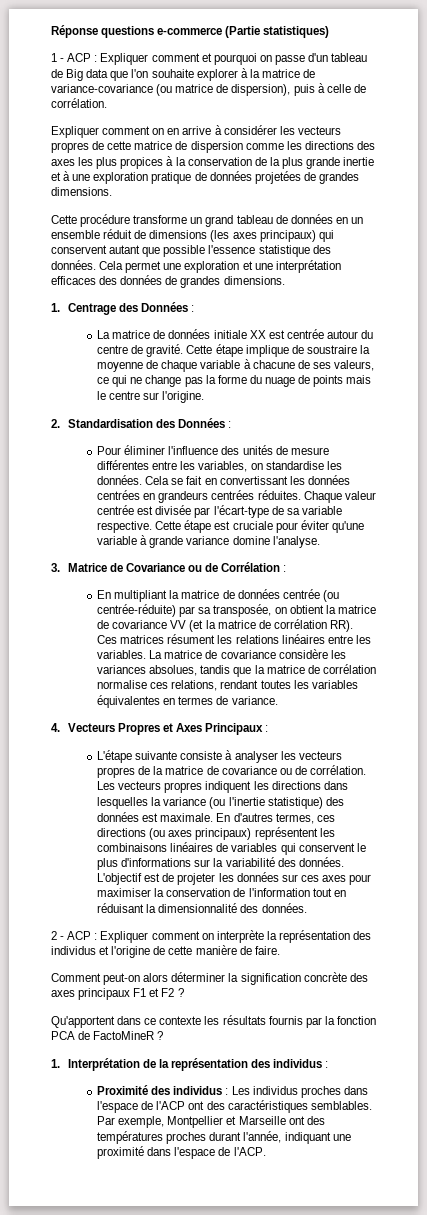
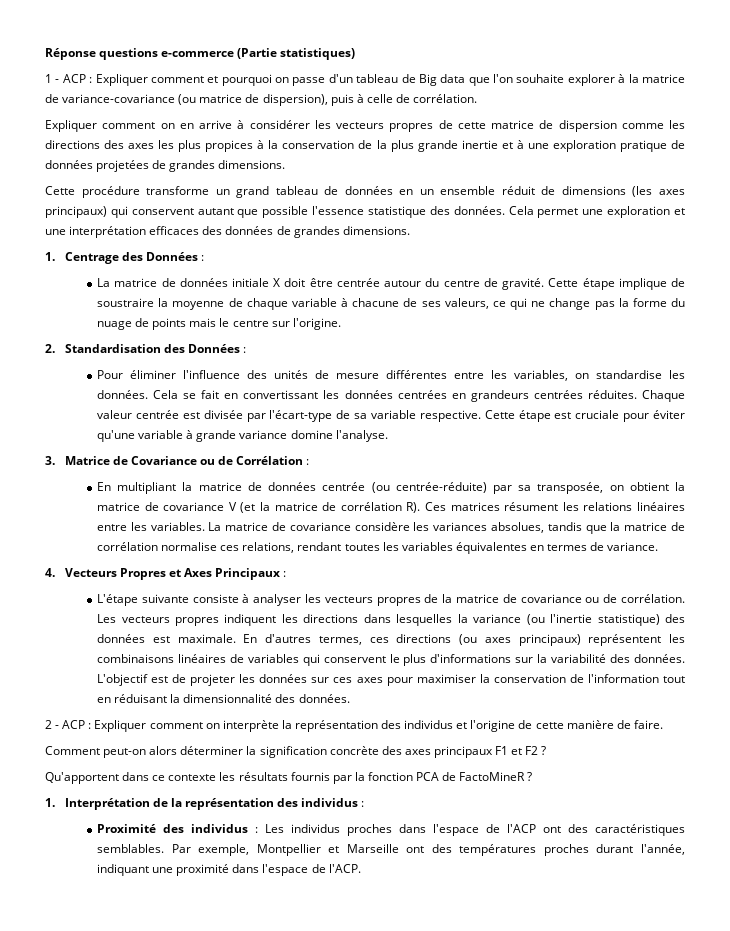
[249,330,285,339] XX est -> [273,278,333,287] X doit être
[170,620,187,629] VV -> [228,502,237,511] V
[329,620,353,632] RR). -> [406,502,421,513] R).

